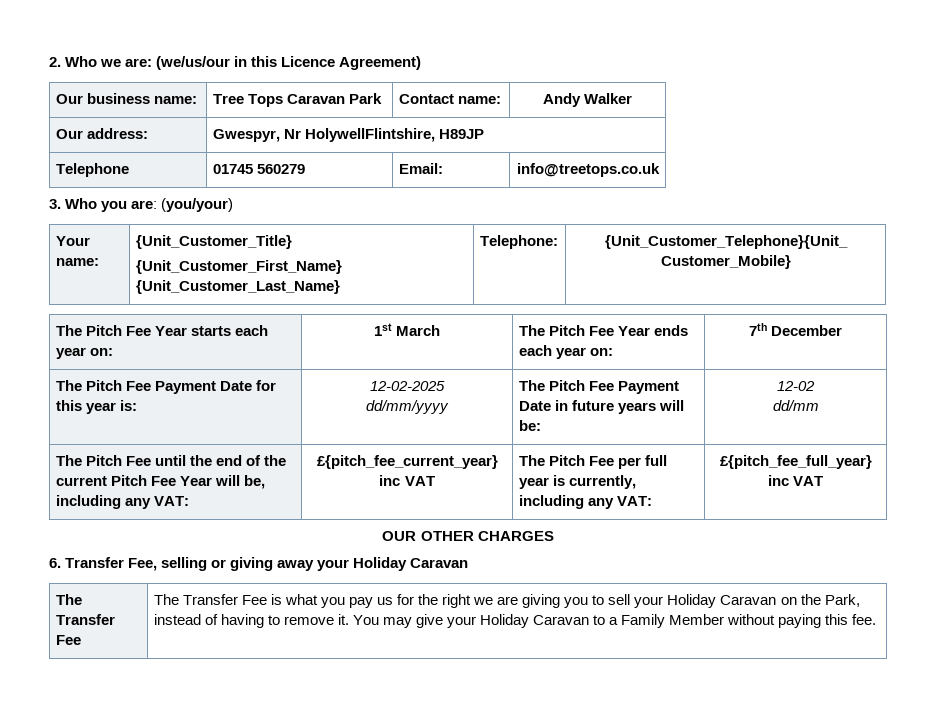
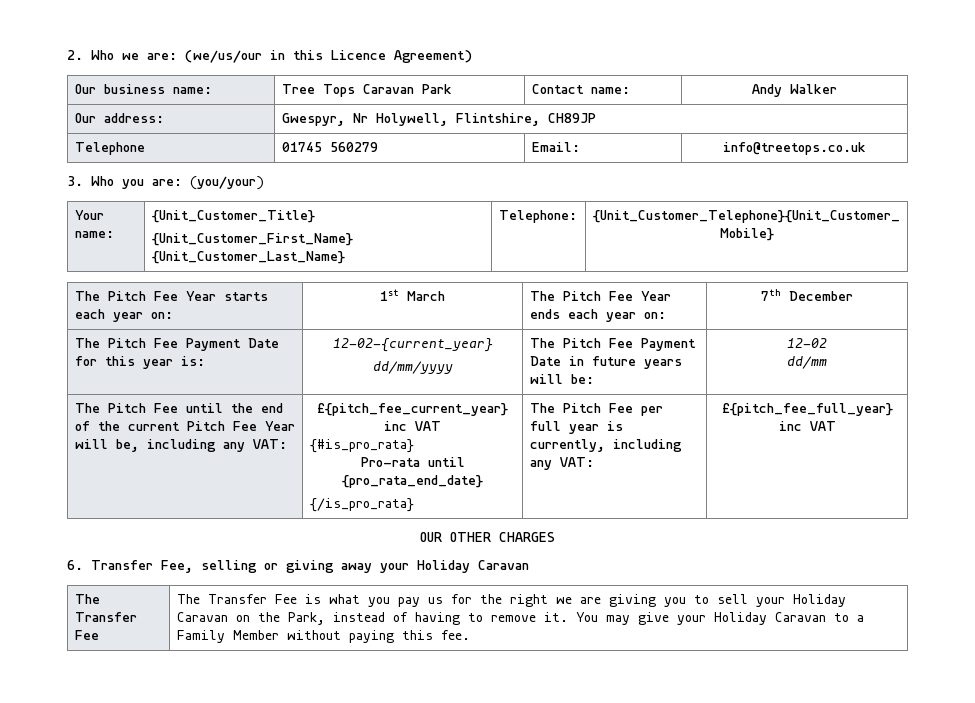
[304,128,484,142] HolywellFlintshire, H89JP -> [375,113,596,126] Holywell, Flintshire, CH89JP
[369,381,445,391] 12-02-2025 -> [332,338,493,352] 12-02-{current_year}
(435, 481) none -> [309,439,414,453] [360,457,465,467] [342,475,483,488] [309,498,414,512] // {#is_pro_rata} // Pro-rata until {pro_rata_end_date} // {/is_pro_rata}

